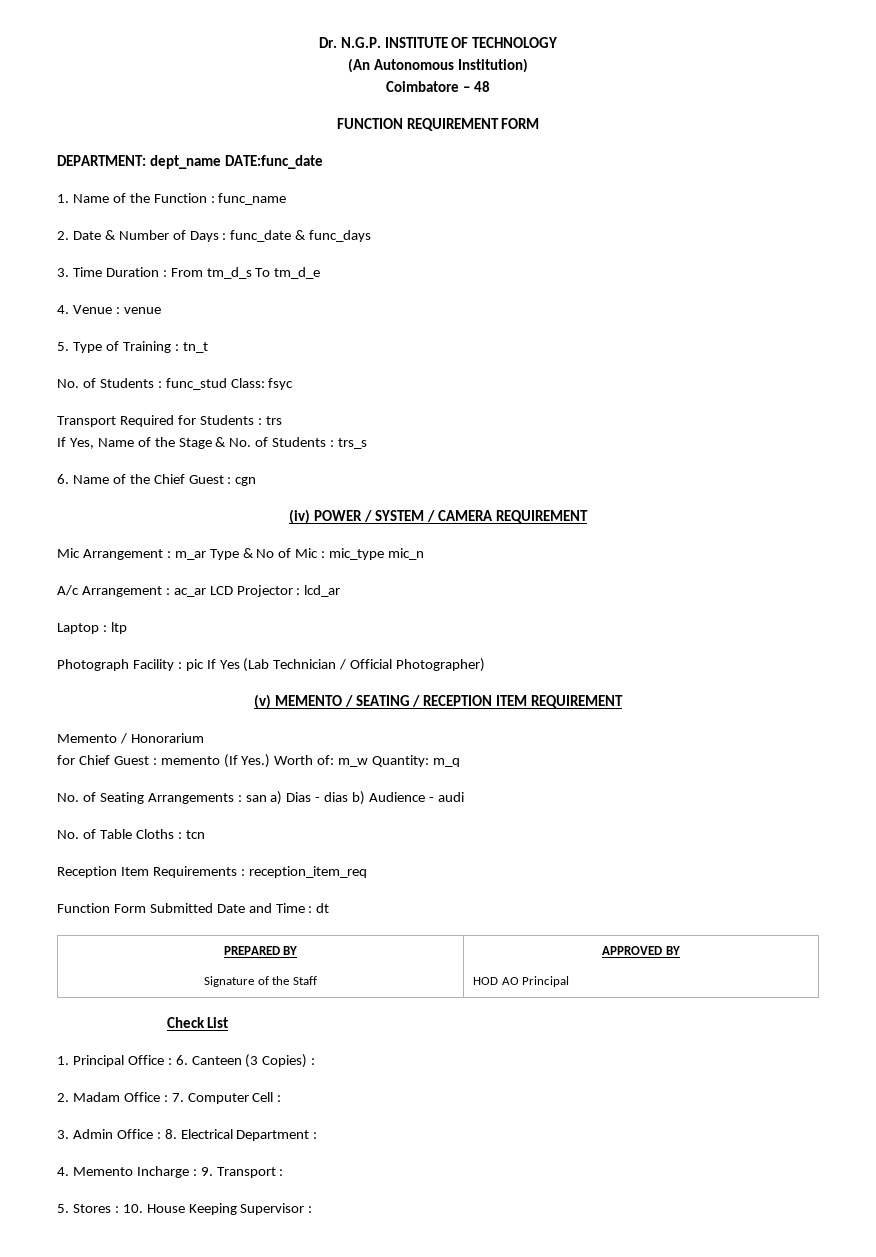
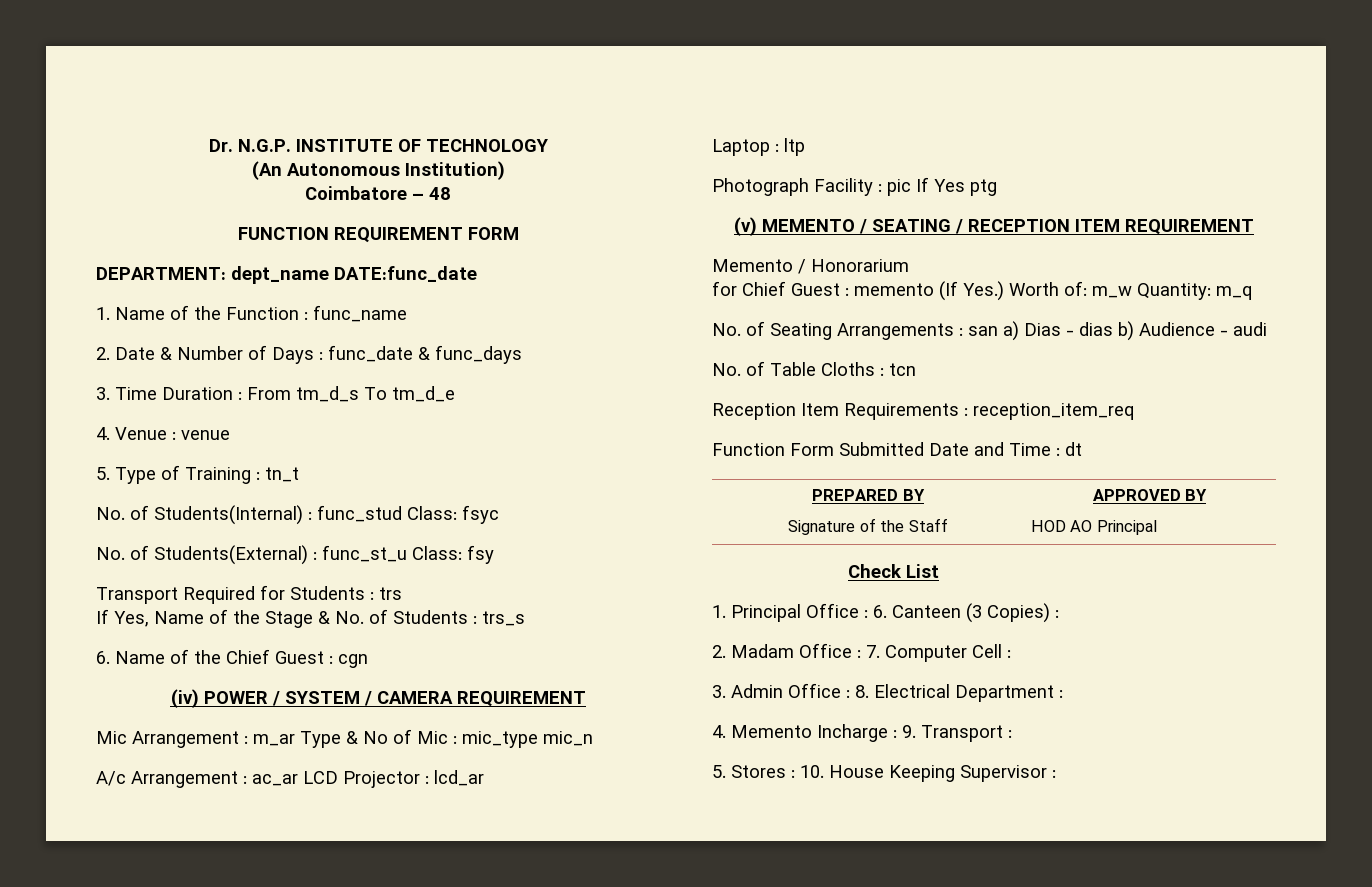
[99,378,154,388] Students -> [154,505,303,525] Students(Internal)
(294, 384) none -> [96,545,494,565] // No. of Students(External) : func_st_u Class: fsy
[243,658,486,672] (Lab Technician / Official Photographer) -> [970,179,997,196] ptg

